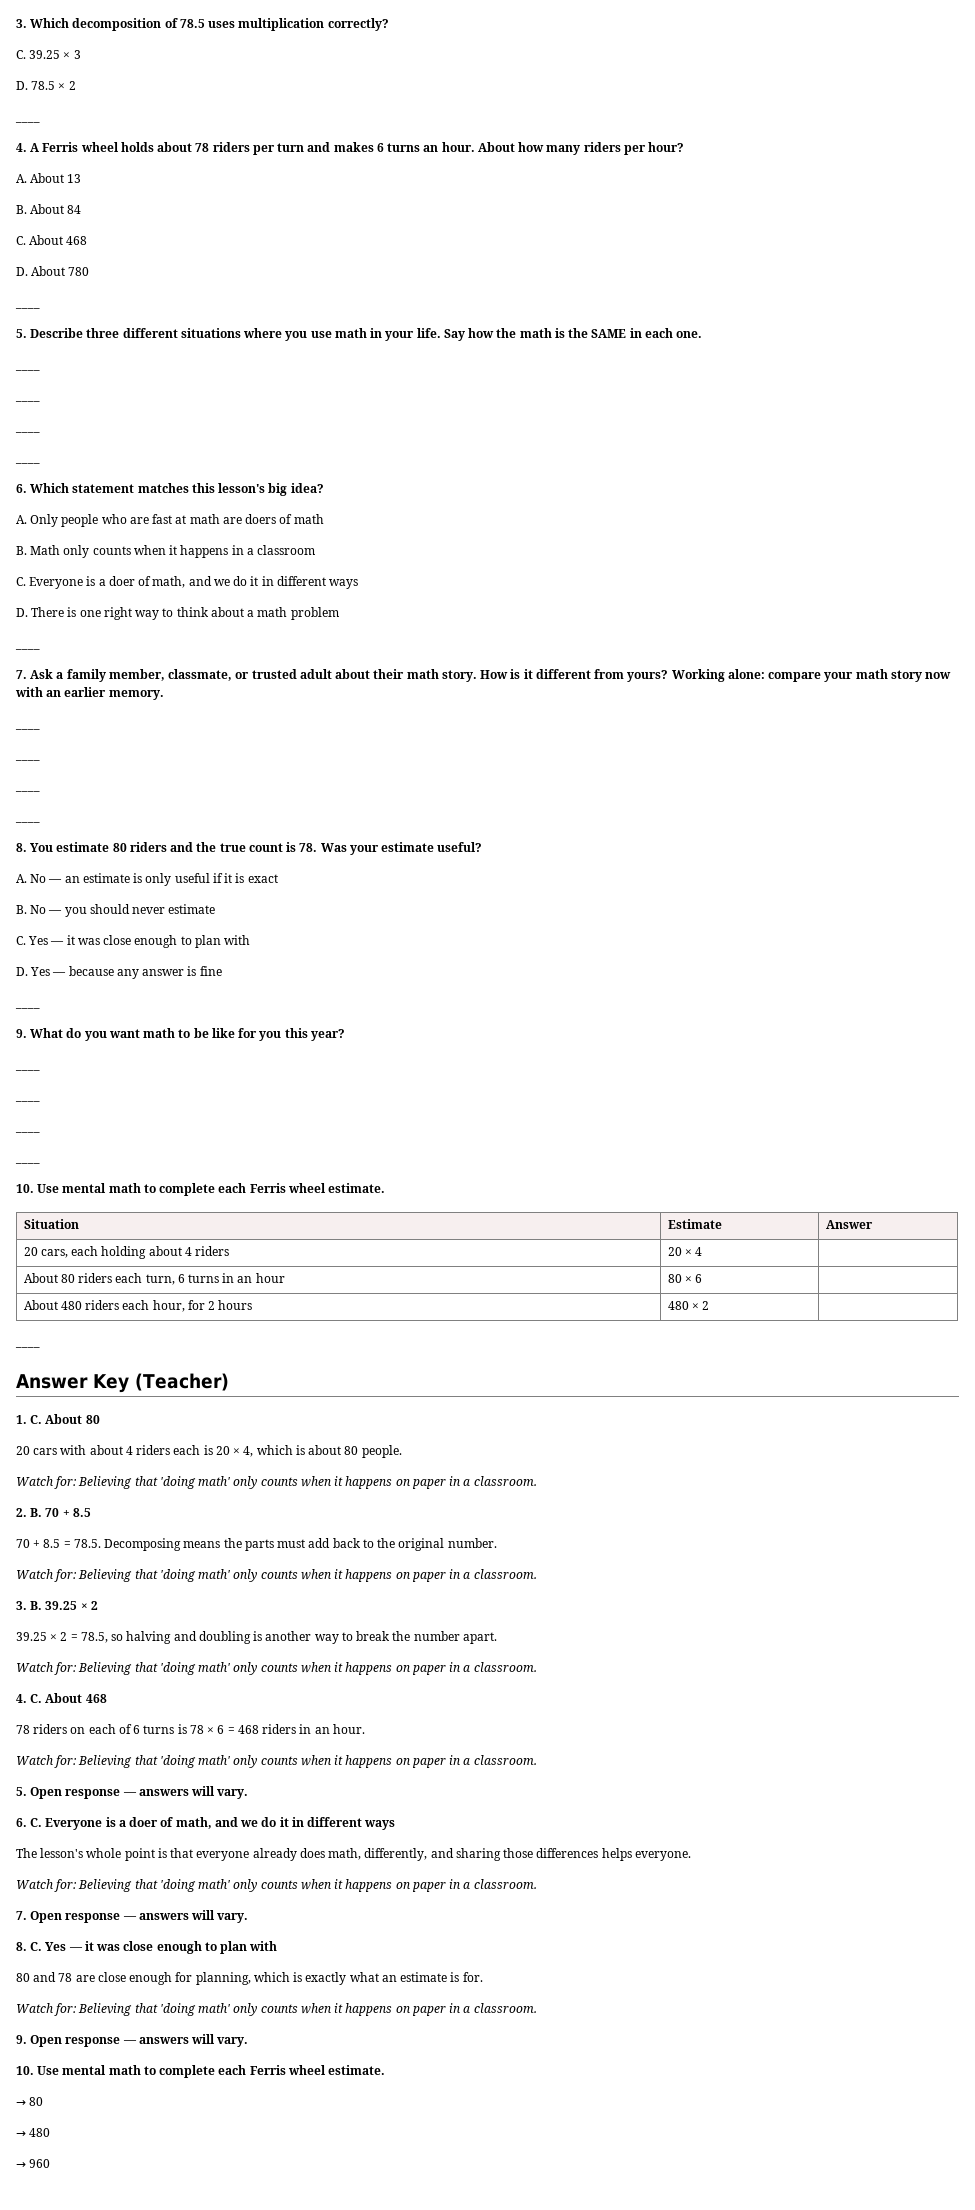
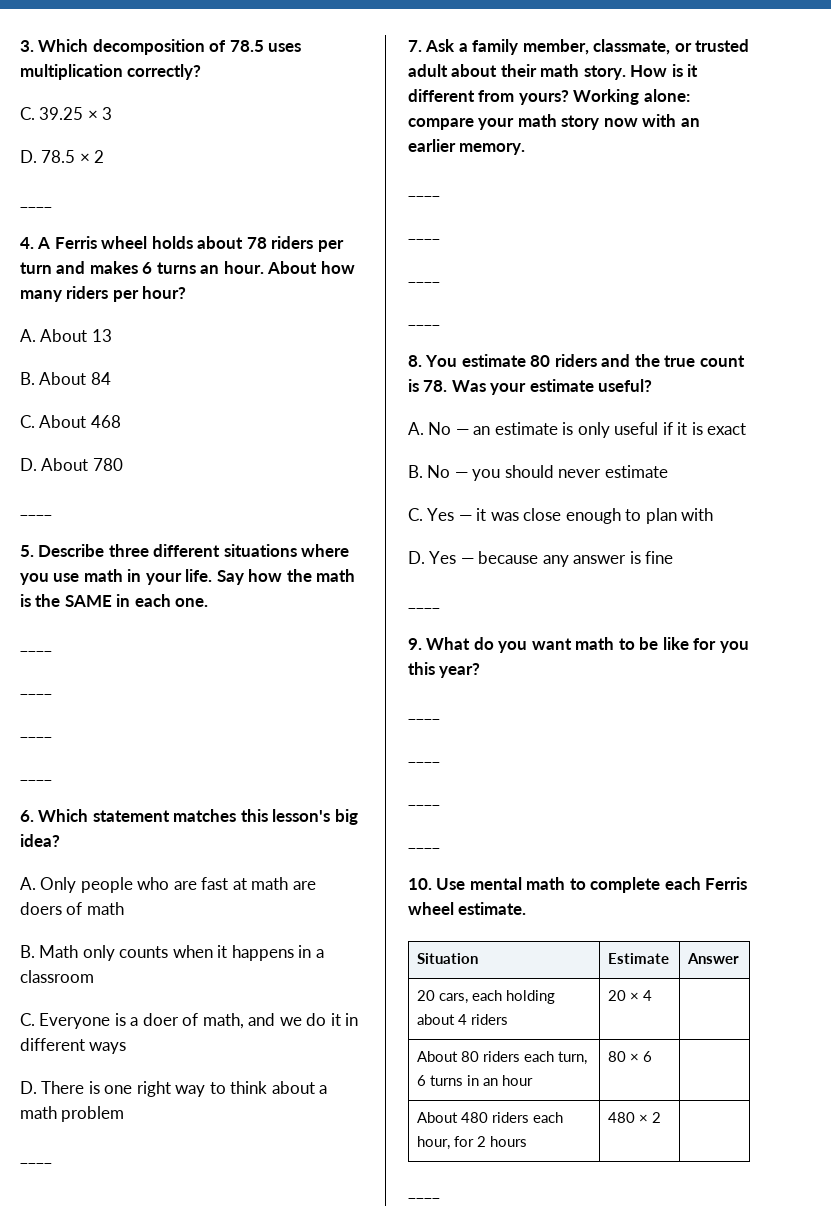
[16,1373,229,1393] [16,1414,100,1424] [16,1445,402,1458] [16,1476,537,1489] [16,1508,91,1517] [16,1538,497,1551] [16,1569,537,1582] [16,1601,98,1610] [16,1631,497,1644] [16,1662,537,1675] [16,1693,107,1703] [16,1724,365,1734] [16,1755,537,1768] [16,1786,249,1799] [16,1817,396,1830] [16,1848,691,1861] [16,1879,537,1892] [16,1910,249,1923] [16,1941,278,1954] [16,1972,483,1985] [16,2003,537,2016] [16,2034,249,2047] [16,2065,386,2078] [16,2097,44,2106] [16,2128,51,2137] [16,2159,51,2168] // Answer Key (Teacher) // 1. C. About 80 // 20 cars with about 4 riders each is 20 × 4, which is about 80 people. // Watch for: Believing that 'doing math' only counts when it happens on paper in a classroom. // 2. B. 70 + 8.5 // 70 + 8.5 = 78.5. Decomposing means the parts must add back to the original number. // Watch for: Believing that 'doing math' only counts when it happens on paper in a classroom. // 3. B. 39.25 × 2 // 39.25 × 2 = 78.5, so halving and doubling is another way to break the number apart. // Watch for: Believing that 'doing math' only counts when it happens on paper in a classroom. // 4. C. About 468 // 78 riders on each of 6 turns is 78 × 6 = 468 riders in an hour. // Watch for: Believing that 'doing math' only counts when it happens on paper in a classroom. // 5. Open response — answers will vary. // 6. C. Everyone is a doer of math, and we do it in different ways // The lesson's whole point is that everyone already does math, differently, and sharing those differences helps everyone. // Watch for: Believing that 'doing math' only counts when it happens on paper in a classroom. // 7. Open response — answers will vary. // 8. C. Yes — it was close enough to plan with // 80 and 78 are close enough for planning, which is exactly what an estimate is for. // Watch for: Believing that 'doing math' only counts when it happens on paper in a classroom. // 9. Open response — answers will vary. // 10. Use mental math to complete each Ferris wheel estimate. // → 80 // → 480 // → 960 -> (440, 1198) none

